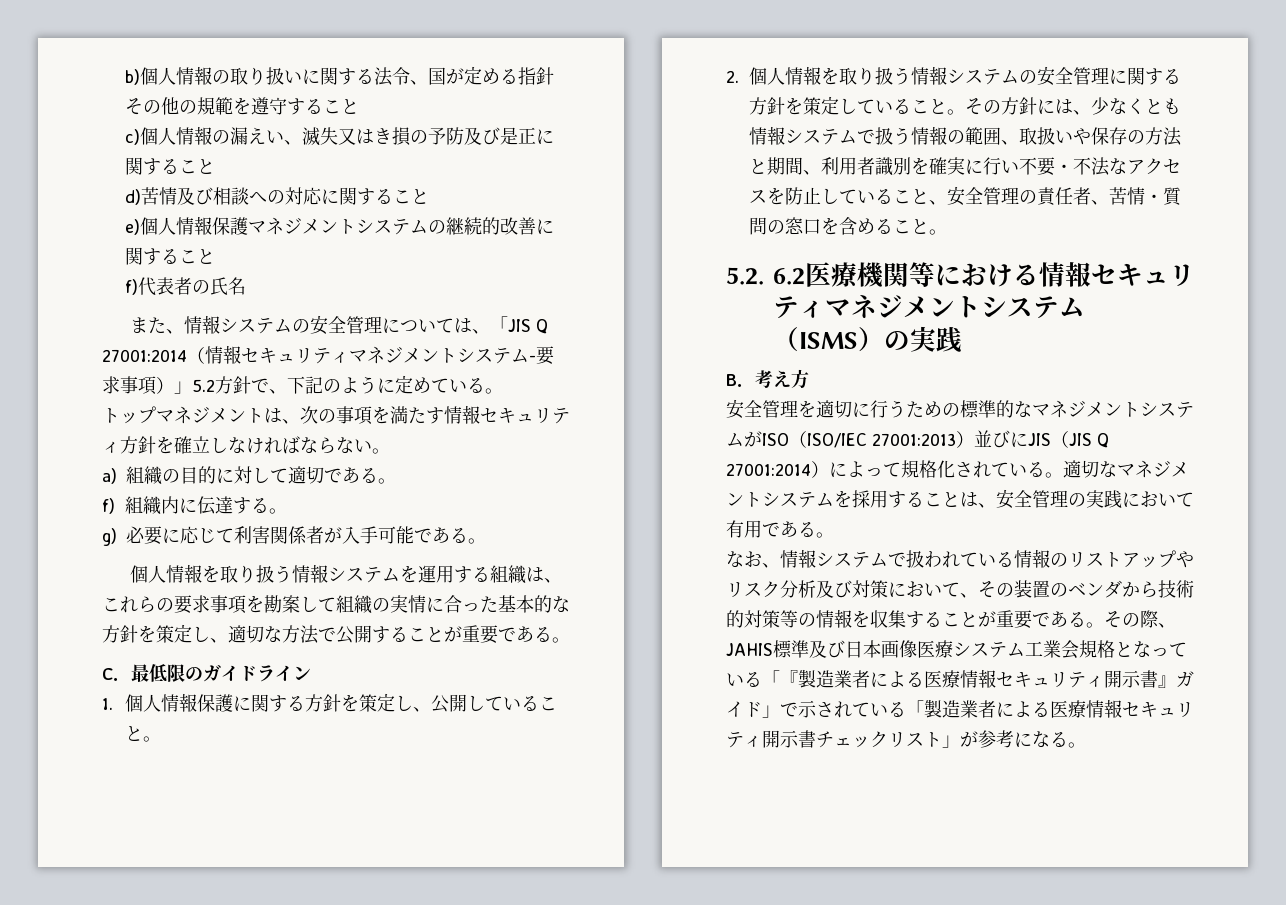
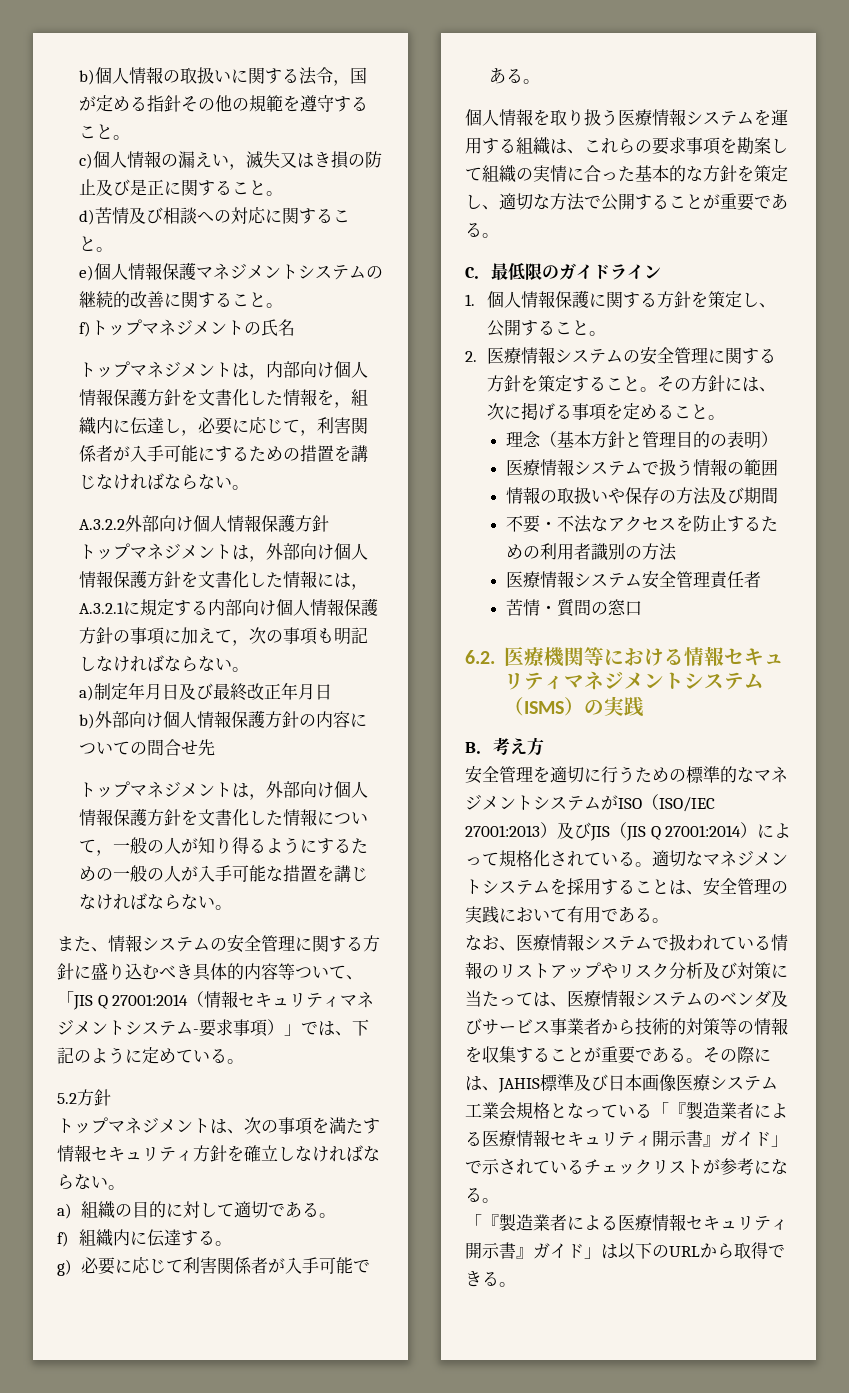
[248,67,267,85] り -> (198, 75) none
[410,80,429,85] 、 -> [333,80,351,86] ，
(360, 106) none -> [113,135,131,140] 。
[284,140,303,145] 、 -> [229,164,247,170] ，
[428,127,465,145] 予防 -> [365,151,383,168] [79,179,97,195] 防止
(216, 166) none -> [266,191,284,196] 。
(430, 196) none -> [96,247,114,252] 。
[125,277,247,296] // f)代表者の氏名 -> [266,303,284,308] [79,319,296,337] [79,361,369,380] [79,388,369,408] [79,417,369,436] [79,445,369,463] [79,473,250,490] [79,514,330,532] [79,543,369,562] [79,570,369,590] [79,598,379,616] [79,627,369,646] [79,655,250,672] [79,682,333,701] [79,710,368,729] [79,739,216,756] [79,781,369,800] [79,808,369,826] [79,837,369,856] [79,865,369,883] [79,893,233,910] 。 // f)トップマネジメントの氏名 // トップマネジメントは，内部向け個人情報保護方針を文書化した情報を，組織内に伝達し，必要に応じて，利害関係者が入手可能にするための措置を講じなければならない。 // A.3.2.2外部向け個人情報保護方針 // トップマネジメントは，外部向け個人情報保護方針を文書化した情報には，A.3.2.1に規定する内部向け個人情報保護方針の事項に加えて，次の事項も明記しなければならない。 // a)制定年月日及び最終改正年月日 // b)外部向け個人情報保護方針の内容についての問合せ先 // トップマネジメントは，外部向け個人情報保護方針を文書化した情報について，一般の人が知り得るようにするための一般の人が入手可能な措置を講じなければならない。
[400,318,473,333] ついては -> [312,935,380,952] [57,963,346,981] 関する方針に盛り込むべき具体的内容等ついて
[192,376,269,394] 5.2方針で -> [301,1021,335,1036] では
(503, 391) none -> [57,1089,111,1106] // 5.2方針
(293, 574) none -> [618,109,652,126] 医療
[467,695,522,711] してい -> [521,320,539,336] す
[749,66,912,85] 個人情報を取り扱う -> [487,347,522,364] 医療
[839,98,894,114] してい -> [572,376,590,392] す
[1091,97,1182,115] 少なくとも -> [487,402,726,421] [505,431,778,449] [505,459,540,476] 次に掲げる事項を定めること。 // 理念（基本方針と管理目的の表明） // 医療
[1001,140,1020,145] 、 -> [505,487,557,504] // 情報の
[749,159,768,174] と -> [709,487,744,504] 及び
[803,157,1020,176] 、利用者識別を確実に行い -> (778, 495) //
[821,186,1038,206] していること、安全管理の -> [726,516,778,532] [505,543,677,561] [505,571,710,589] するための利用者識別の方法 // 医療情報システム安全管理
[1091,200,1110,205] 、 -> (761, 579) //
[821,217,948,235] [726,267,805,285] を含めること。 // 5.2. 6.2 -> [465,650,495,664] // 6.2.
[974,430,1028,448] 並びに -> [557,822,591,839] 及び
(780, 565) none -> [516,934,550,951] 医療
[906,580,1122,598] おいて、その装置のベンダ -> [465,990,788,1007] [465,1018,601,1035] 当たっては、医療情報システムのベンダ及びサービス事業者
(1158, 619) none -> [754,1048,771,1062] [465,1076,482,1091] には
[906,700,924,716] 「 -> [584,1158,788,1175] [465,1187,499,1203] [465,1214,499,1229] チェックリストが参考になる。 // 「『
[816,730,1050,748] チェックリスト」が参考にな -> [516,1242,785,1260] [465,1271,482,1287] 』ガイド」は以下のURLから取得でき

